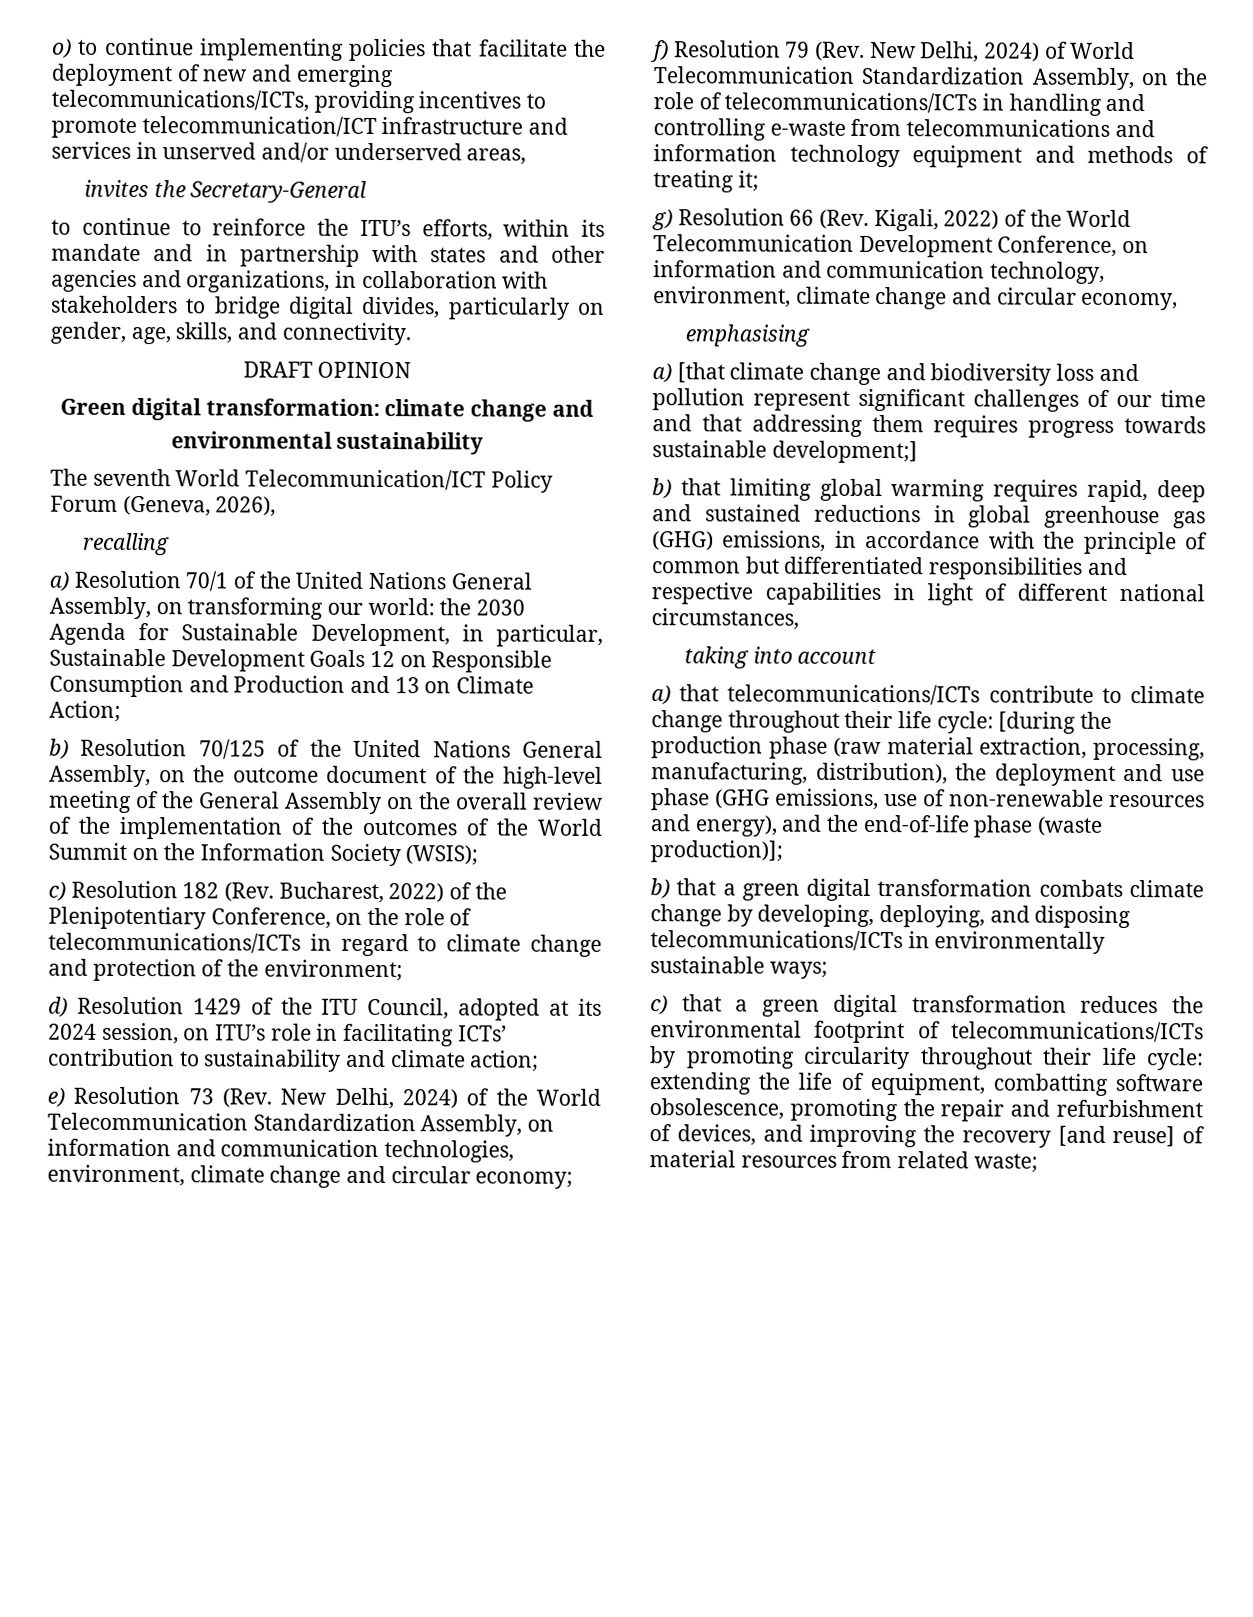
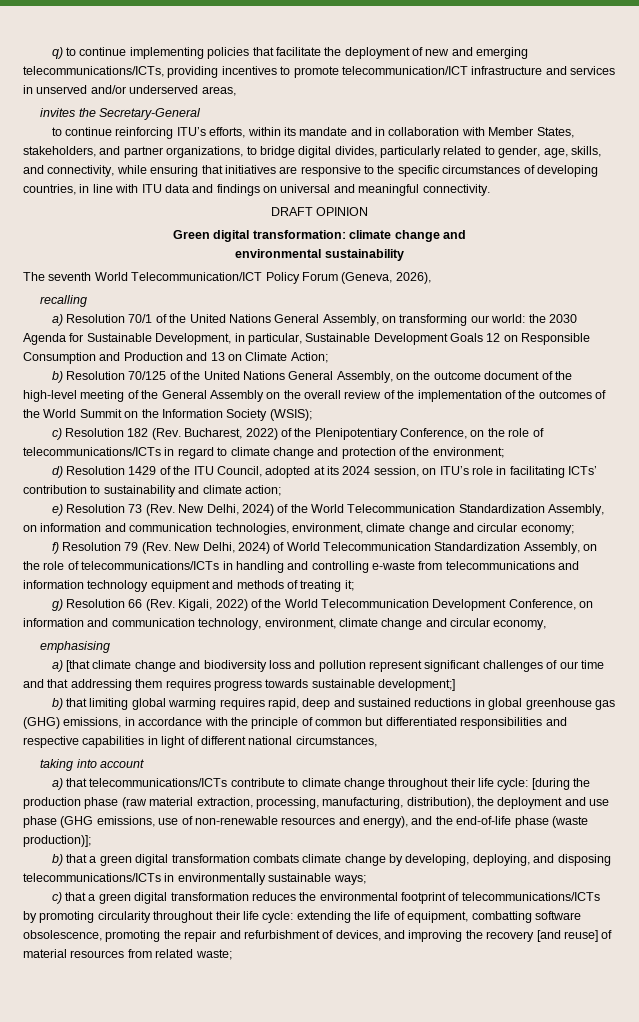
[52,38,72,58] o) -> [51,47,63,59] q)
[181,218,349,236] to reinforce the -> [115,127,174,139] reinforcing
[239,244,605,267] [51,269,549,293] [50,295,178,314] partnership with states and other agencies and organizations, in collaboration with stakeholders -> [388,127,574,138] [23,146,244,158] collaboration with Member States, stakeholders, and partner organizations,
[577,302,605,315] on -> [443,146,495,155] related to
(278, 331) none -> [47,165,598,177] [23,184,420,196] connectivity, while ensuring that initiatives are responsive to the specific circumstances of developing countries, in line with ITU data and findings on universal and meaningful

